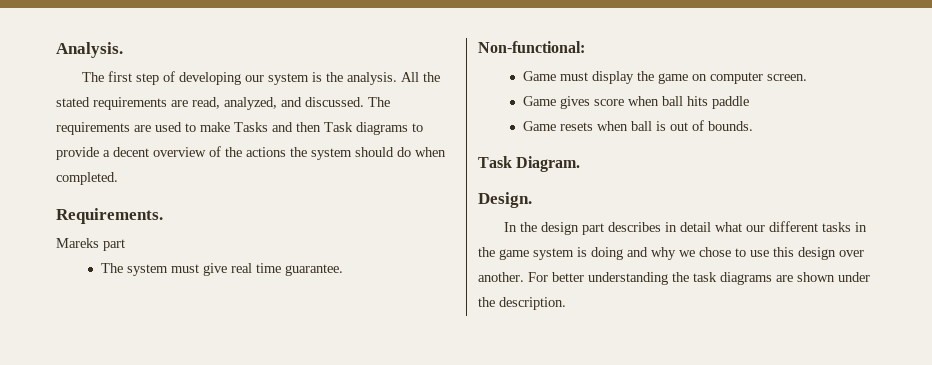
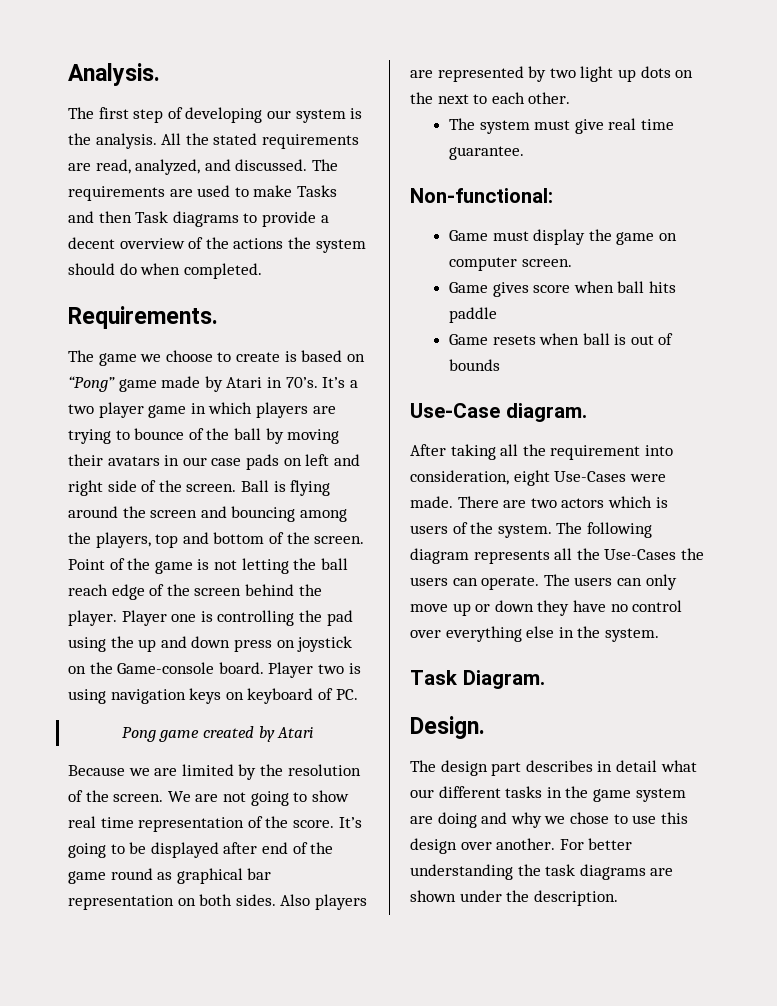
[56,238,125,251] Mareks part -> [68,350,365,366] [68,376,358,392] [68,402,336,418] [68,428,340,444] [68,454,360,470] [68,480,331,496] [68,506,347,522] [68,532,365,548] [68,558,348,574] [68,584,322,600] [68,610,353,626] [68,636,353,652] [68,662,361,678] [68,688,358,704] [121,726,314,742] [68,764,361,780] [68,790,349,806] [68,816,362,832] [68,842,334,858] [68,868,272,884] [68,894,367,910] [410,66,694,82] [410,92,571,104] The game we choose to create is based on “Pong” game made by Atari in 70’s. It’s a two player game in which players are trying to bounce of the ball by moving their avatars in our case pads on left and right side of the screen. Ball is flying around the screen and bouncing among the players, top and bottom of the screen. Point of the game is not letting the ball reach edge of the screen behind the player. Player one is controlling the pad using the up and down press on joystick on the Game-console board. Player two is using navigation keys on keyboard of PC. // Pong game created by Atari // Because we are limited by the resolution of the screen. We are not going to show real time representation of the score. It’s going to be displayed after end of the game round as graphical bar representation on both sides. Also players are represented by two light up dots on the next to each other.
[707,121,753,131] bounds. -> [448,359,500,371] [410,403,587,422] [410,444,673,460] [410,470,666,486] [410,496,668,508] [410,522,652,538] [410,548,704,564] [410,574,677,590] [410,600,683,616] [410,626,659,642] bounds // Use-Case diagram. // After taking all the requirement into consideration, eight Use-Cases were made. There are two actors which is users of the system. The following diagram represents all the Use-Cases the users can operate. The users can only move up or down they have no control over everything else in the system.
[504,222,538,232] In the -> [410,760,436,772] The
[577,247,587,257] is -> [410,816,433,824] are

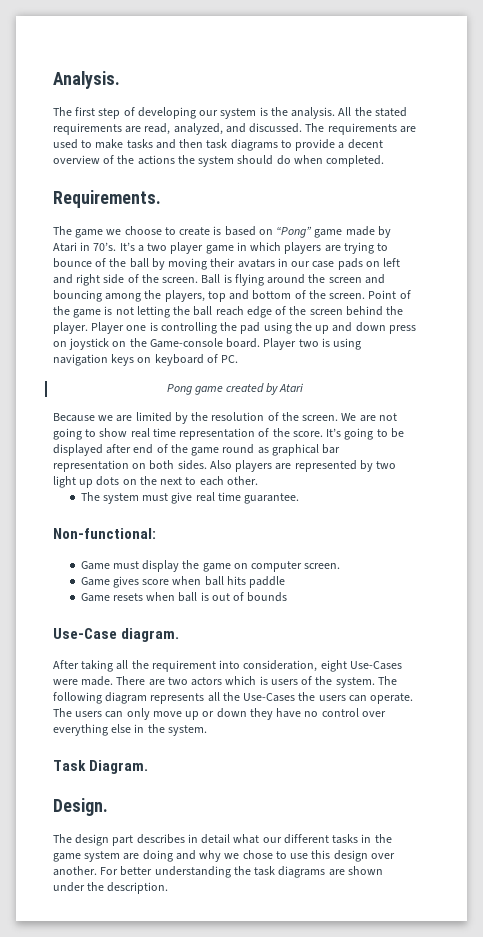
[296,185,337,197] Tasks -> [126,139,153,149] tasks
[135,211,169,223] Task -> [206,139,228,149] task

